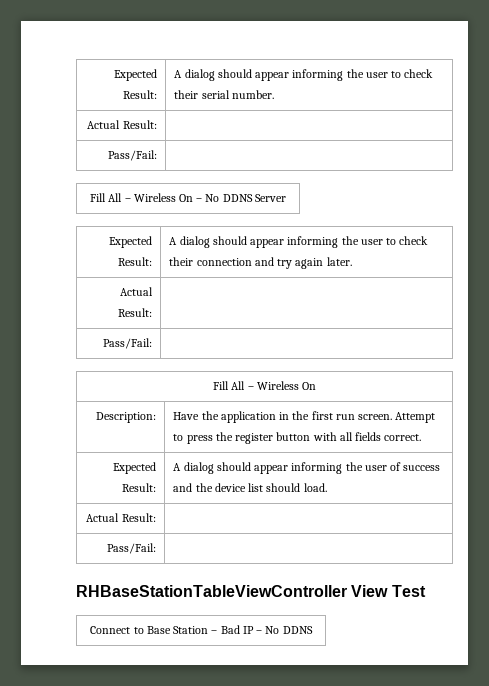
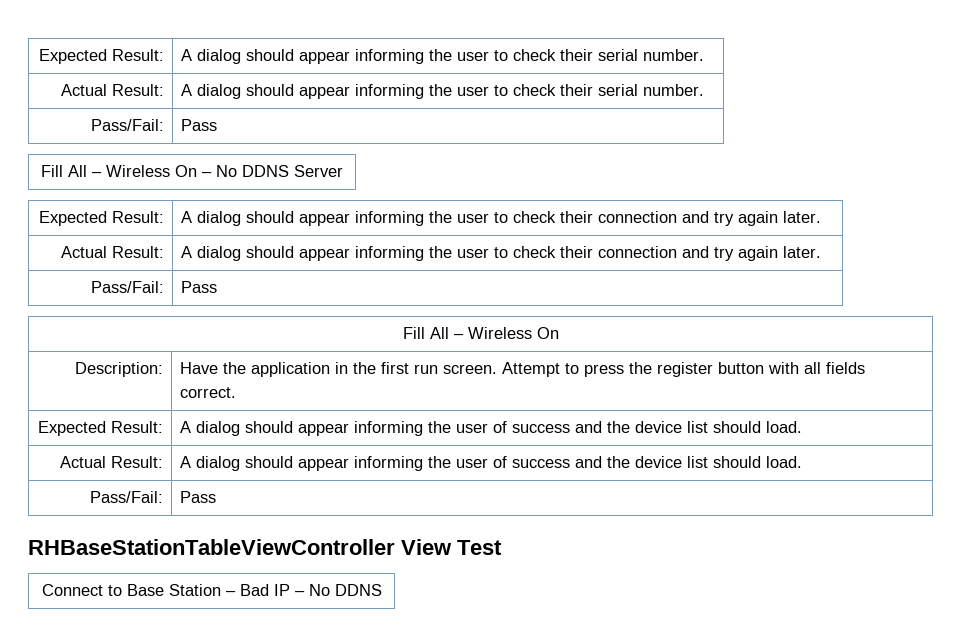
[107,150,157,161] // Pass/Fail: | -> [181,84,705,99] [90,119,164,131] [181,119,218,131] A dialog should appear informing the user to check their serial number. // Pass/Fail: | Pass
[102,338,152,349] // Pass/Fail: | -> [181,246,822,261] [90,281,164,293] [181,281,218,293] A dialog should appear informing the user to check their connection and try again later. // Pass/Fail: | Pass
[106,543,156,554] // Pass/Fail: | -> [180,456,803,471] [89,491,163,503] [180,491,217,503] A dialog should appear informing the user of success and the device list should load. // Pass/Fail: | Pass

